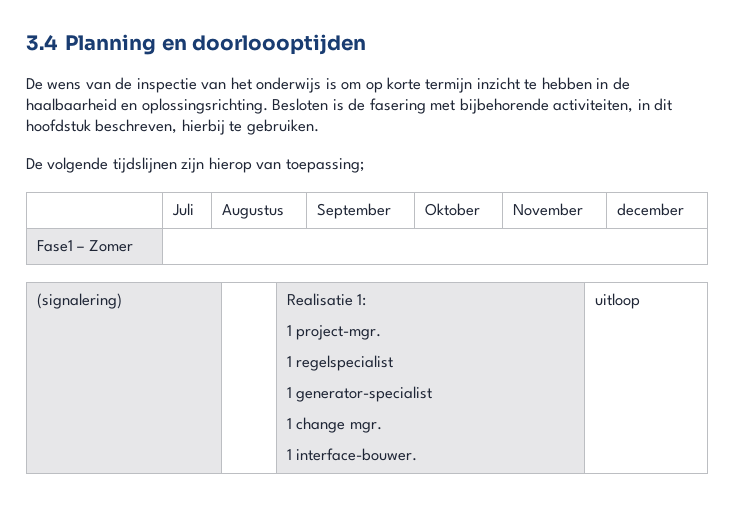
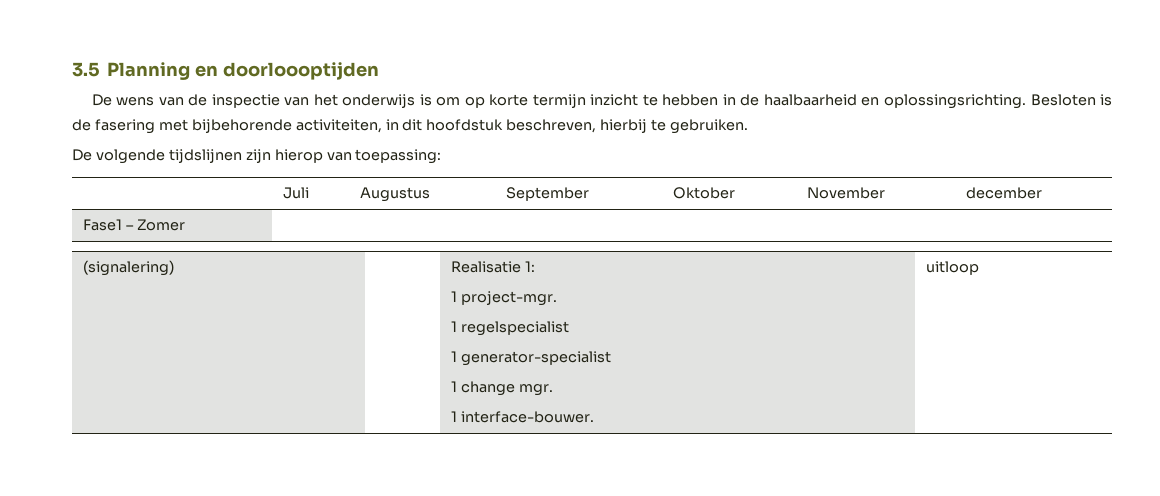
[26,34,58,51] 3.4 -> [72,62,100,77] 3.5
[285,158,364,173] toepassing; -> [355,149,442,164] toepassing:

